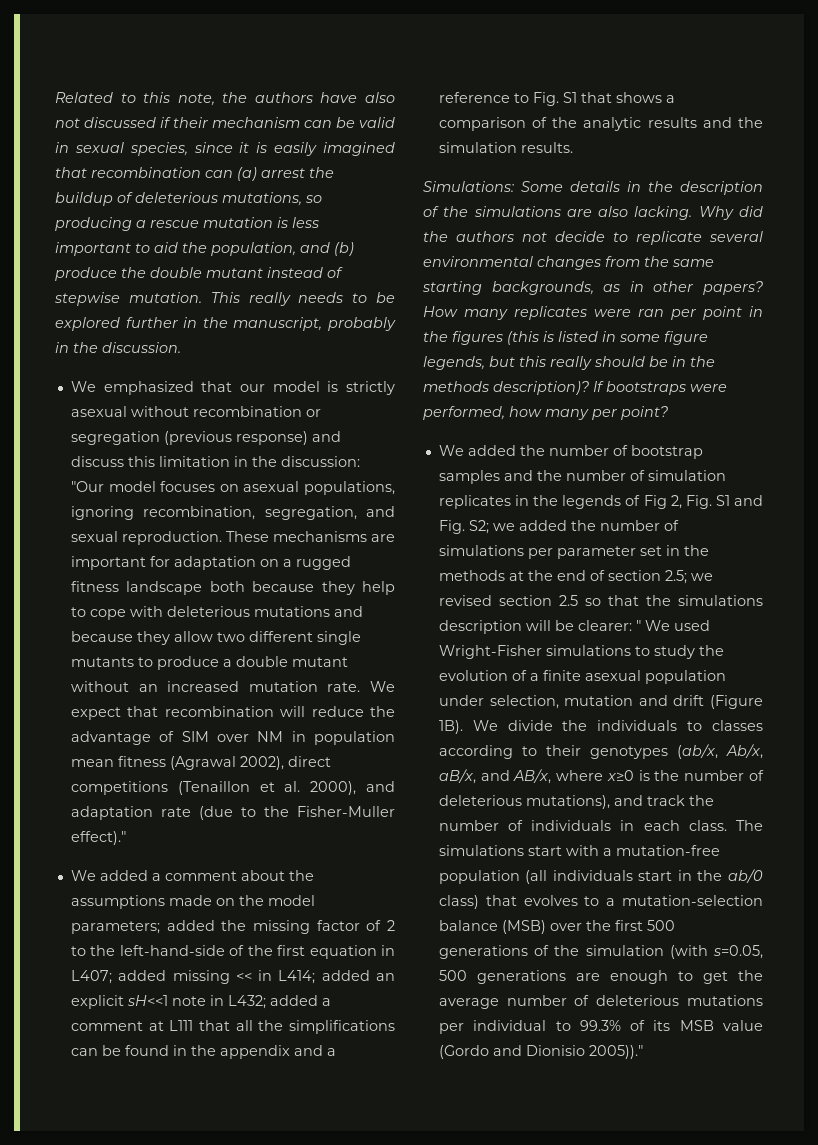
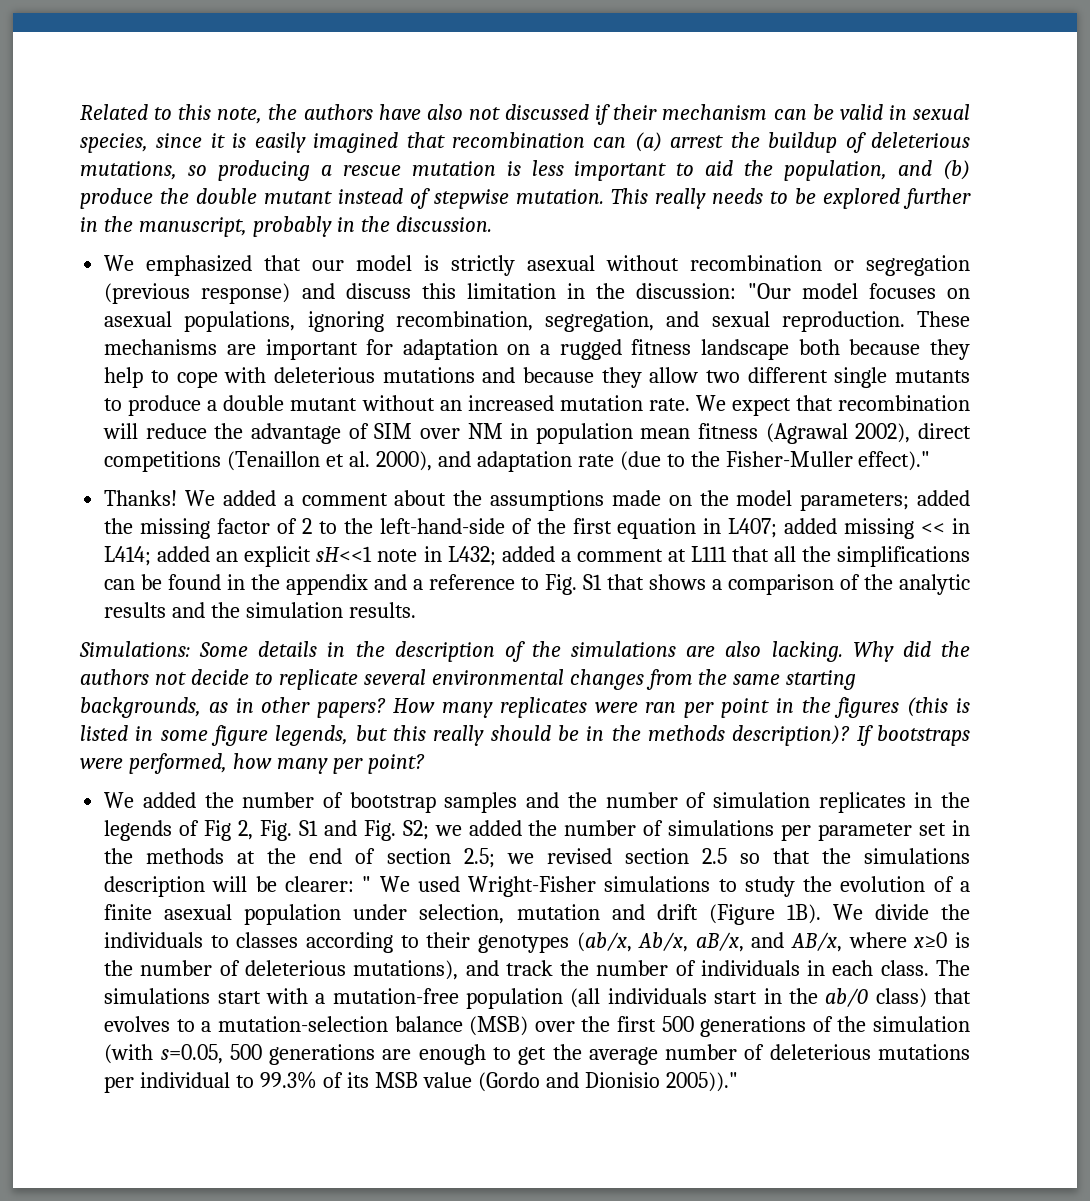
(126, 838) none -> [104,490,178,506] Thanks!

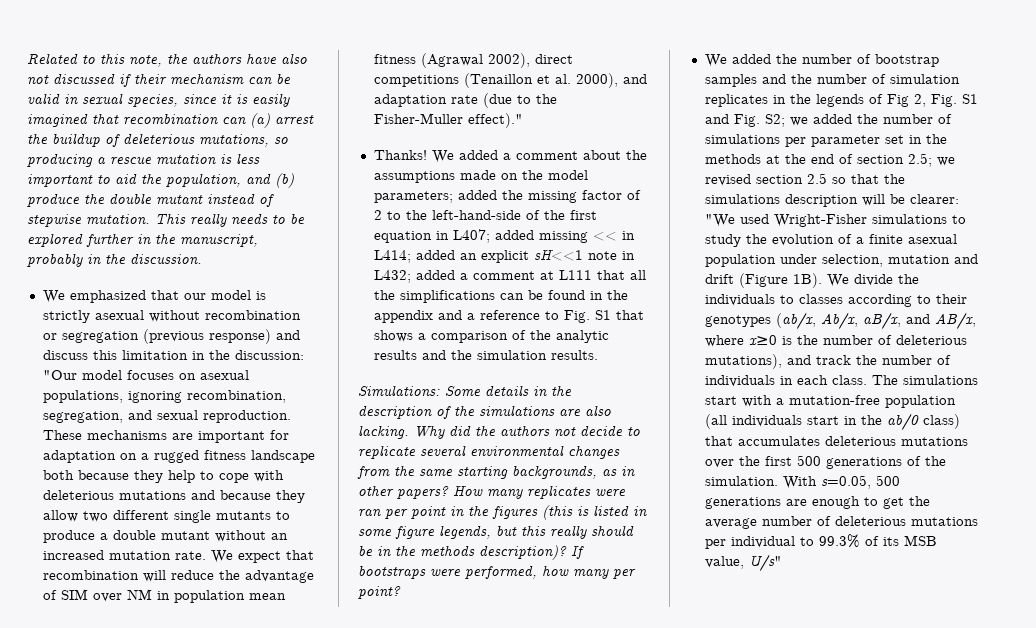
[362,876,410,892] " We -> [704,214,735,227] "We
[104,1016,529,1036] evolves to a mutation-selection balance (MSB) -> [737,436,968,446] accumulates deleterious mutations
[873,1016,971,1032] [104,1044,154,1064] simulation (with -> [704,476,817,489] simulation. With
[422,1072,738,1092] value (Gordo and Dionisio 2005))." -> [704,554,782,572] value, U/s"

